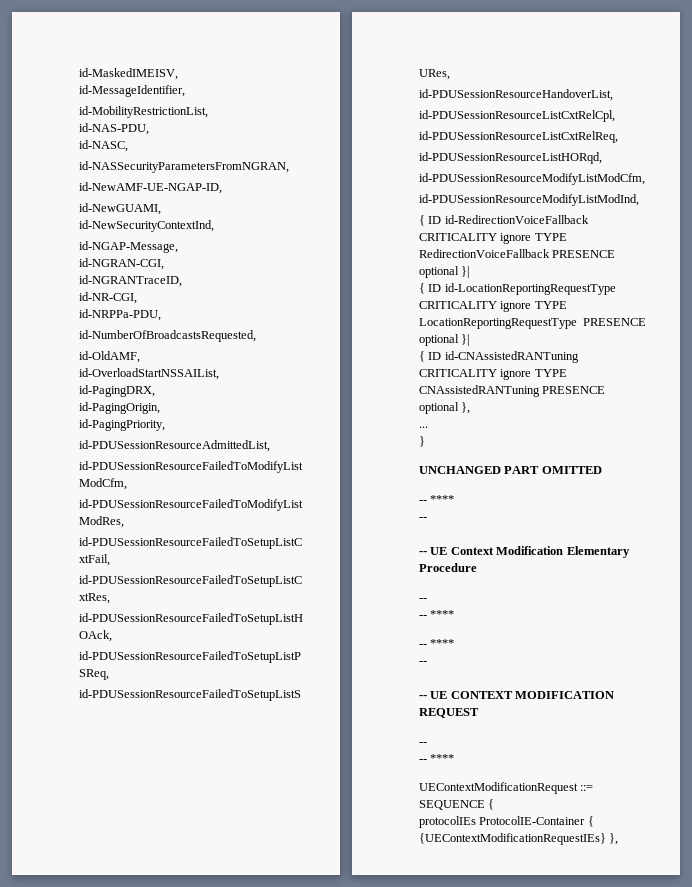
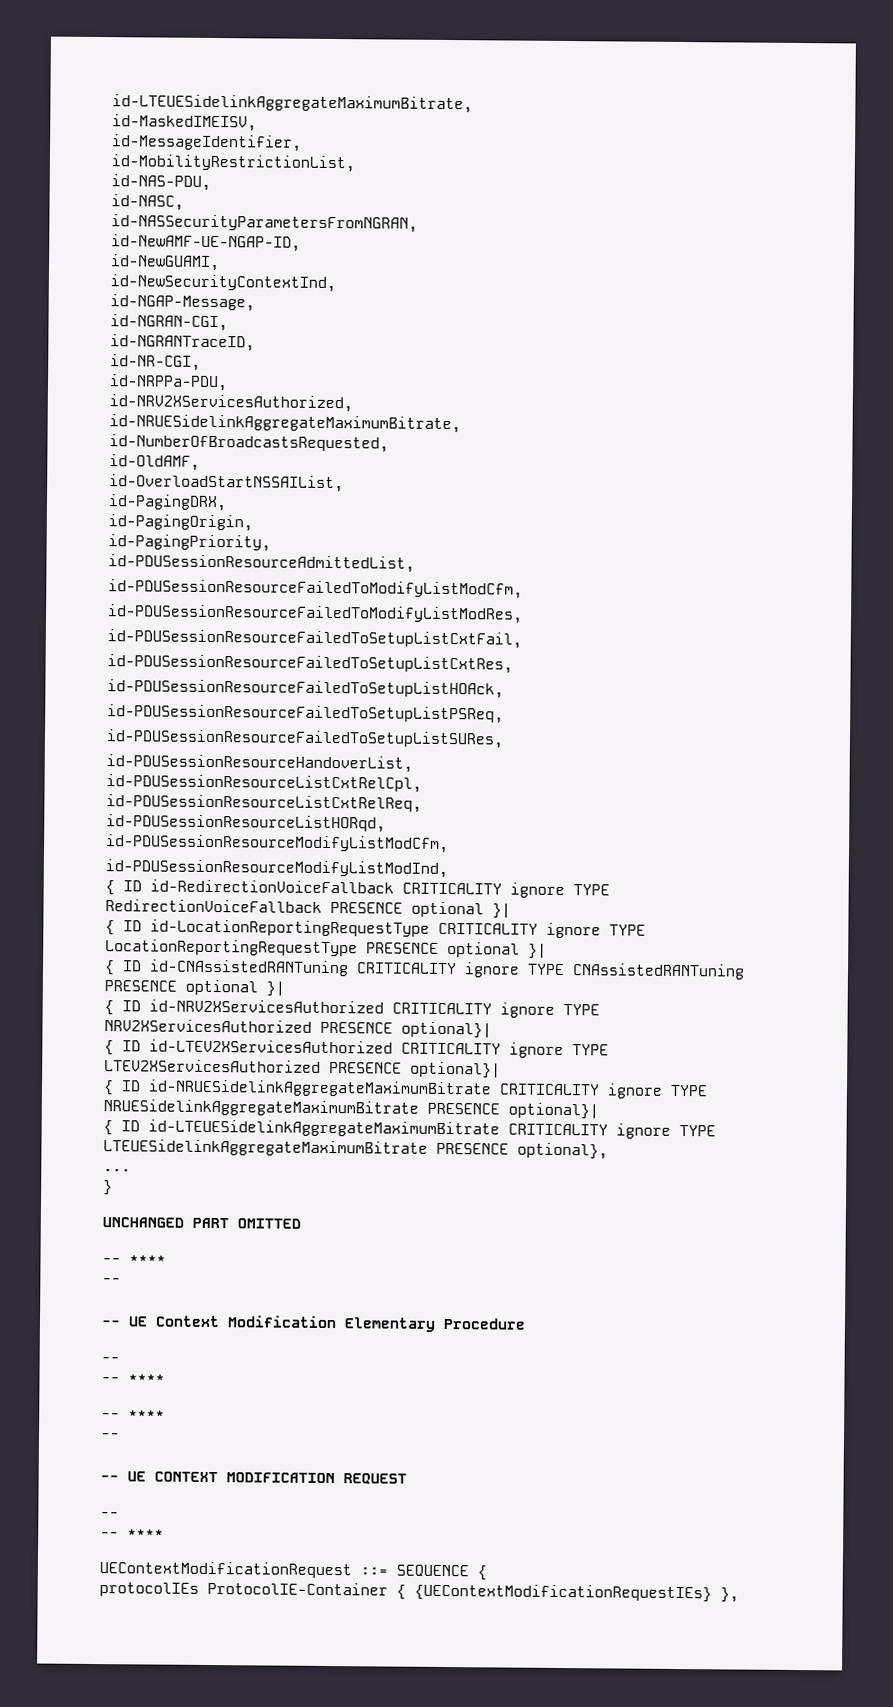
(79, 74) none -> [112,94,473,114] id-LTEUESidelinkAggregateMaximumBitrate, //
(161, 315) none -> [109,394,353,413] [109,414,461,434] // id-NRV2XServicesAuthorized, // id-NRUESidelinkAggregateMaximumBitrate,
[461,402,471,414] }, -> [266,981,285,997] [104,999,600,1018] [104,1019,492,1039] [104,1039,609,1059] [104,1059,501,1079] [103,1079,708,1099] [103,1099,599,1120] [103,1119,716,1139] [103,1139,608,1160] }| // { ID id-NRV2XServicesAuthorized CRITICALITY ignore TYPE NRV2XServicesAuthorized PRESENCE optional}| // { ID id-LTEV2XServicesAuthorized CRITICALITY ignore TYPE LTEV2XServicesAuthorized PRESENCE optional}| // { ID id-NRUESidelinkAggregateMaximumBitrate CRITICALITY ignore TYPE NRUESidelinkAggregateMaximumBitrate PRESENCE optional}| // { ID id-LTEUESidelinkAggregateMaximumBitrate CRITICALITY ignore TYPE LTEUESidelinkAggregateMaximumBitrate PRESENCE optional},

